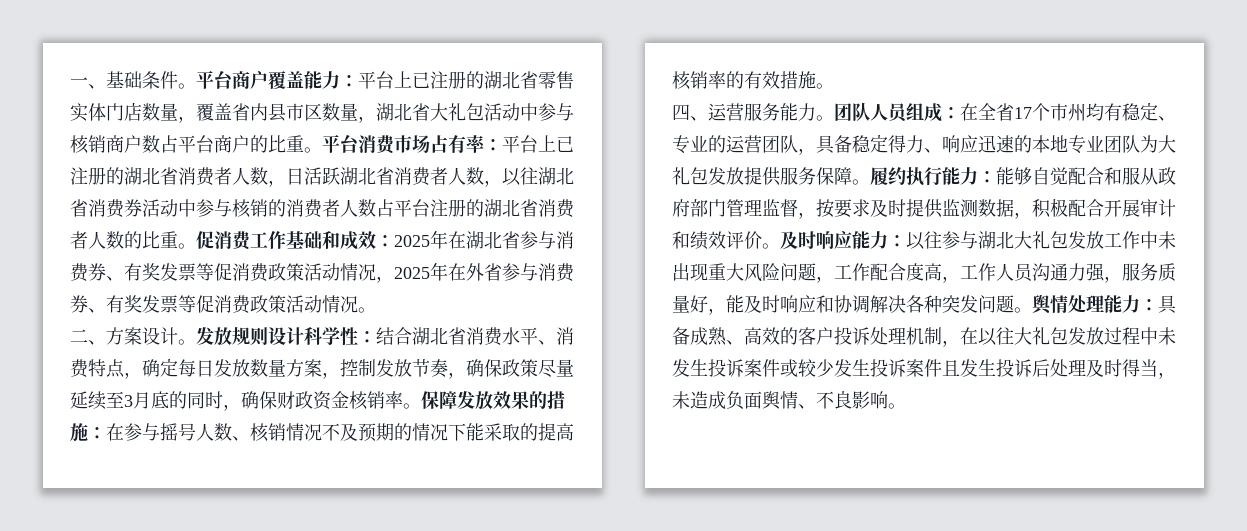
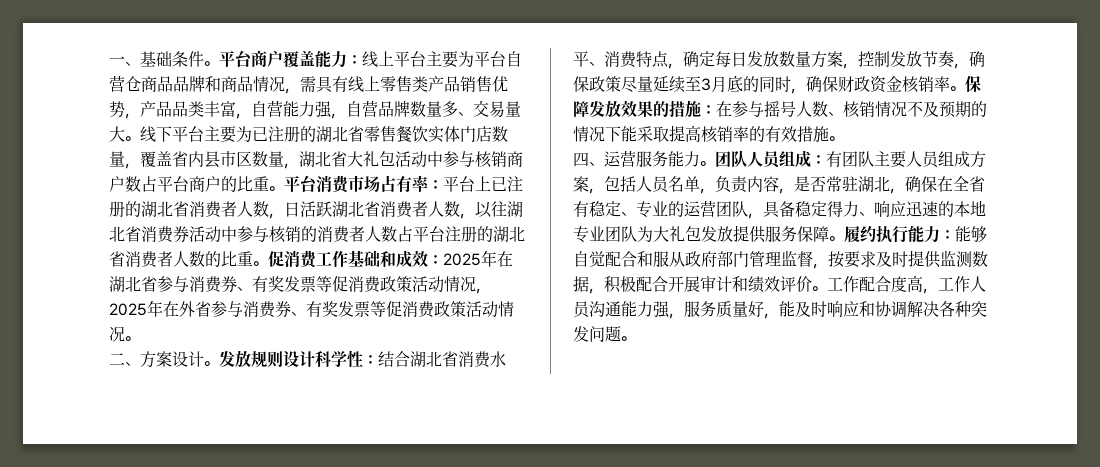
[358,71,412,89] 平台上 -> [362,51,522,68] [109,75,508,94] [109,100,521,119] [109,126,252,143] 线上平台主要为平台自营仓商品品牌和商品情况，需具有线上零售类产品销售优势，产品品类丰富，自营能力强，自营品牌数量多、交易量大。线下平台主要为
(574, 80) none -> [396,125,428,142] 餐饮
[520,423,538,441] 的 -> (669, 134) none
[960,103,1104,121] 在全省17个市州均 -> [826,151,986,168] [573,176,985,194] 有团队主要人员组成方案，包括人员名单，负责内容，是否常驻湖北，确保在全省
[780,231,1176,250] [672,263,834,283] 及时响应能力：以往参与湖北大礼包发放工作中未出现重大风险问题， -> (827, 288) none
(1068, 272) none -> [621,301,637,317] 能
[1032,294,1177,314] [672,327,1176,347] [672,359,1176,379] [672,391,906,410] 舆情处理能力：具备成熟、高效的客户投诉处理机制，在以往大礼包发放过程中未发生投诉案件或较少发生投诉案件且发生投诉后处理及时得当，未造成负面舆情、不良影响。 -> (636, 338) none

